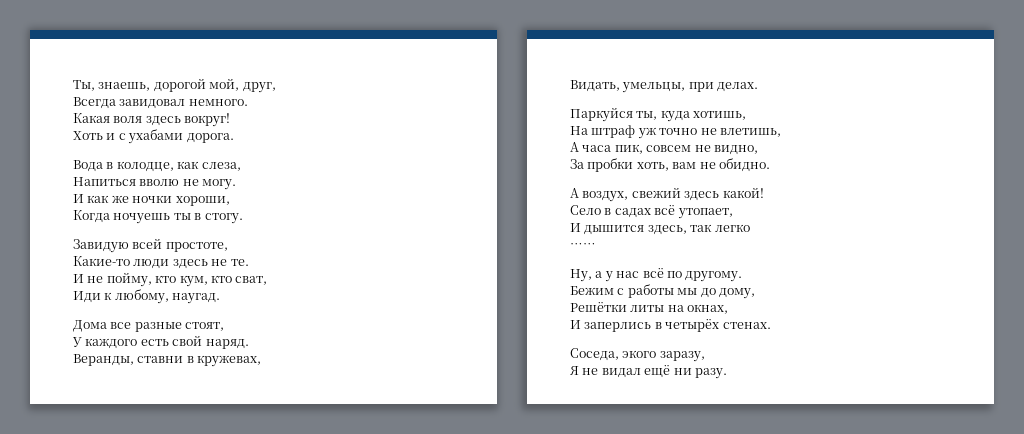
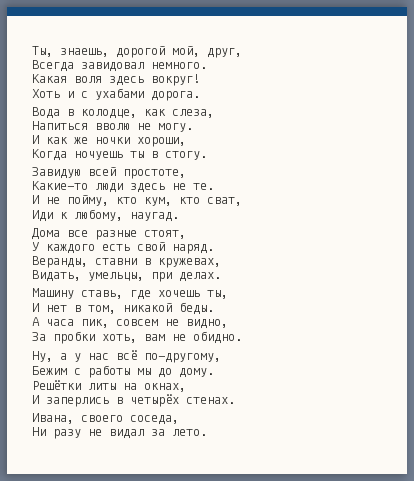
[570,107,747,122] [570,125,781,139] Паркуйся ты, куда хотишь, // На штраф уж точно не влетишь, -> [32,288,228,300] [32,302,214,315] Машину ставь, где хочешь ты, // И нет в том, никакой беды.
[570,187,764,202] [570,205,733,219] [570,223,750,235] [570,243,596,249] // А воздух, свежий здесь какой! // Село в садах всё утопает, // И дышится здесь, так легко // …… -> (242, 337) none
[666,271,743,282] по другому. -> [144,353,221,363] по-другому,
[718,288,755,299] дому, -> [179,368,214,378] дому.
[570,348,705,362] [570,365,727,379] Соседа, экого заразу, // Я не видал ещё ни разу. -> [32,413,179,425] [32,427,207,439] Ивана, своего соседа, // Ни разу не видал за лето.

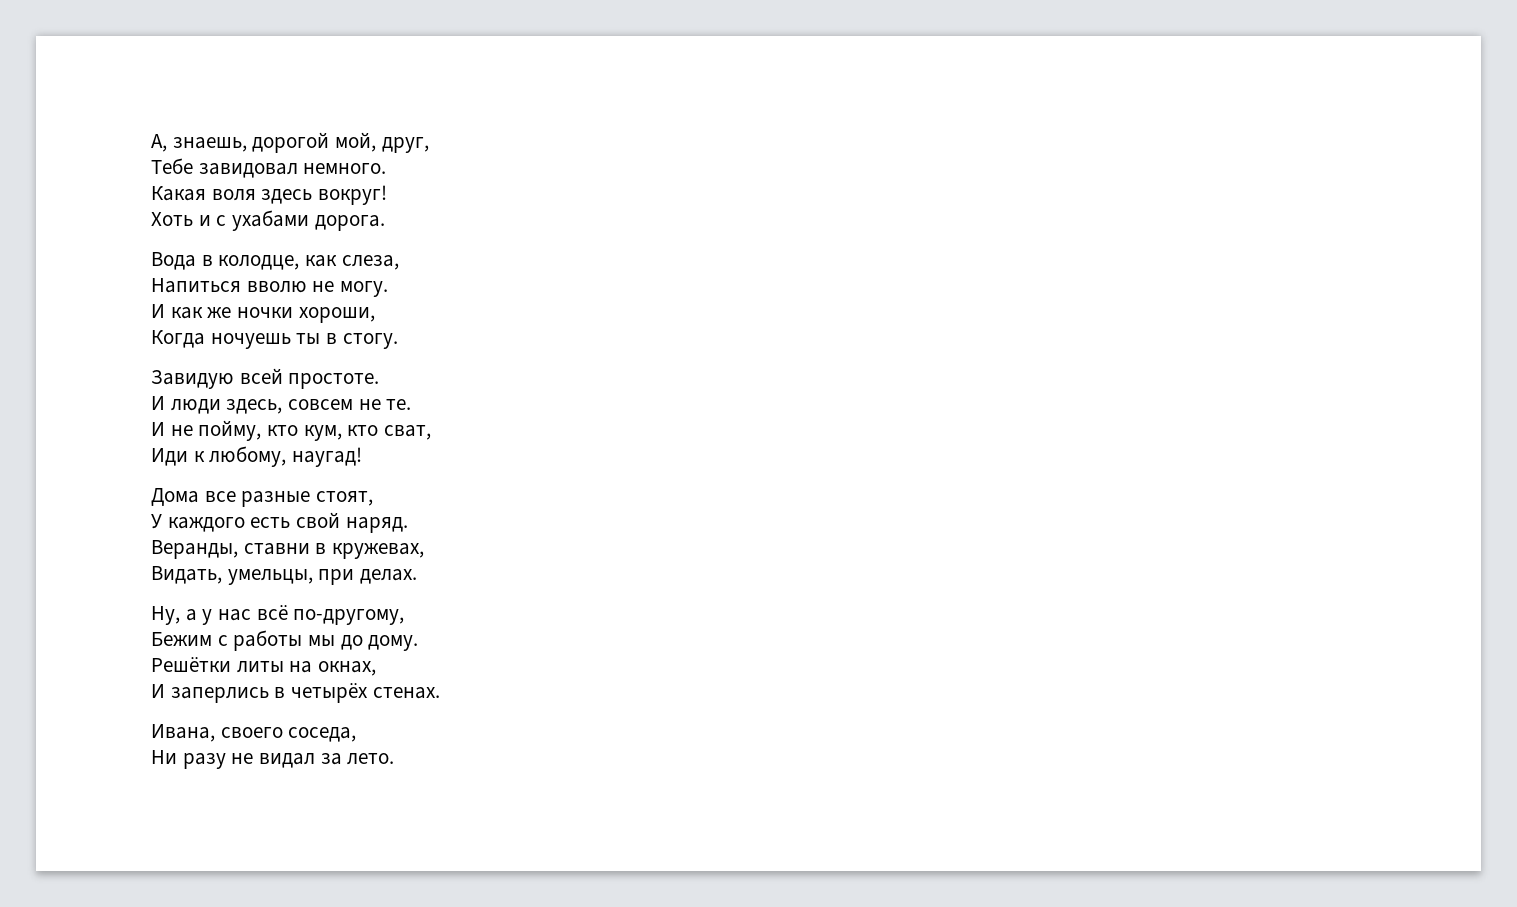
[32,46,53,57] Ты, -> [151,134,167,152] А,
[32,60,74,72] Всегда -> [151,158,193,174] Тебе
[123,169,186,179] [32,181,165,193] простоте, // Какие-то люди здесь -> [288,373,380,389] [151,396,354,414] простоте. // И люди здесь, совсем
[130,212,179,222] наугад. -> [292,447,363,467] наугад!
[32,288,228,300] [32,302,214,315] [32,317,228,329] [32,331,242,344] // Машину ставь, где хочешь ты, // И нет в том, никакой беды. // А часа пик, совсем не видно, // За пробки хоть, вам не обидно. -> (418, 576) none

